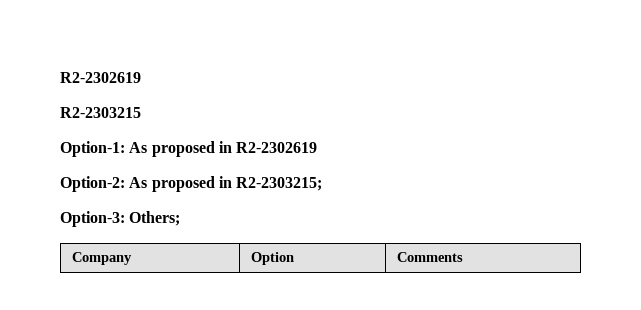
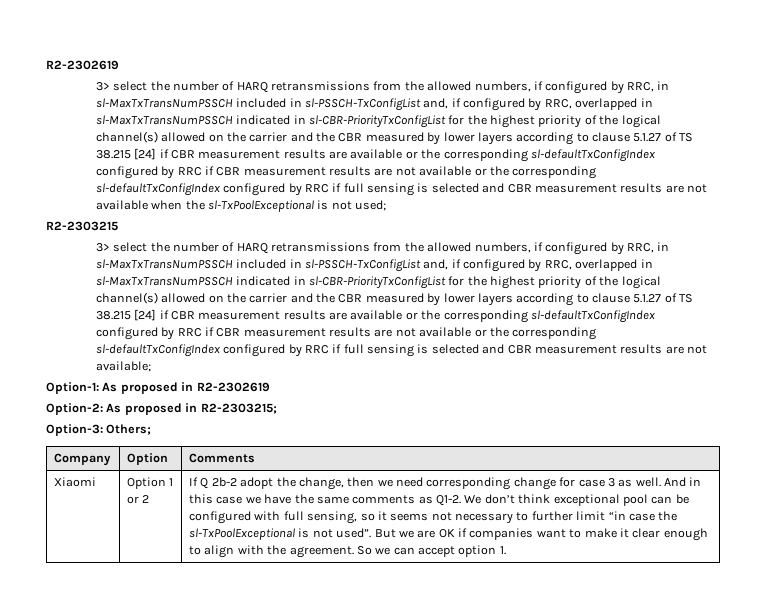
[60,72,141,83] [60,107,141,118] R2-2302619 // R2-2303215 -> [46,60,119,70] [95,81,670,94] [95,98,653,111] [95,115,661,128] [95,131,694,145] [95,148,656,162] [95,166,597,179] [95,183,708,196] [95,200,387,212] [46,221,118,231] [95,242,670,255] [95,259,653,272] [95,276,661,289] [95,292,694,306] [95,309,656,323] [95,327,597,340] [95,344,708,357] [95,361,151,372] R2-2302619 // 3> select the number of HARQ retransmissions from the allowed numbers, if configured by RRC, in sl-MaxTxTransNumPSSCH included in sl-PSSCH-TxConfigList and, if configured by RRC, overlapped in sl-MaxTxTransNumPSSCH indicated in sl-CBR-PriorityTxConfigList for the highest priority of the logical channel(s) allowed on the carrier and the CBR measured by lower layers according to clause 5.1.27 of TS 38.215 [24] if CBR measurement results are available or the corresponding sl-defaultTxConfigIndex configured by RRC if CBR measurement results are not available or the corresponding sl-defaultTxConfigIndex configured by RRC if full sensing is selected and CBR measurement results are not available when the sl-TxPoolExceptional is not used; // R2-2303215 // 3> select the number of HARQ retransmissions from the allowed numbers, if configured by RRC, in sl-MaxTxTransNumPSSCH included in sl-PSSCH-TxConfigList and, if configured by RRC, overlapped in sl-MaxTxTransNumPSSCH indicated in sl-CBR-PriorityTxConfigList for the highest priority of the logical channel(s) allowed on the carrier and the CBR measured by lower layers according to clause 5.1.27 of TS 38.215 [24] if CBR measurement results are available or the corresponding sl-defaultTxConfigIndex configured by RRC if CBR measurement results are not available or the corresponding sl-defaultTxConfigIndex configured by RRC if full sensing is selected and CBR measurement results are not available;
(463, 257) none -> [54,477,97,487] [127,477,174,489] [127,495,150,504] [189,477,702,490] [189,494,689,506] [189,511,678,524] [189,528,708,541] [189,545,506,558] // Xiaomi | Option 1 or 2 | If Q 2b-2 adopt the change, then we need corresponding change for case 3 as well. And in this case we have the same comments as Q1-2. We don’t think exceptional pool can be configured with full sensing, so it seems not necessary to further limit “in case the sl-TxPoolExceptional is not used”. But we are OK if companies want to make it clear enough to align with the agreement. So we can accept option 1.

